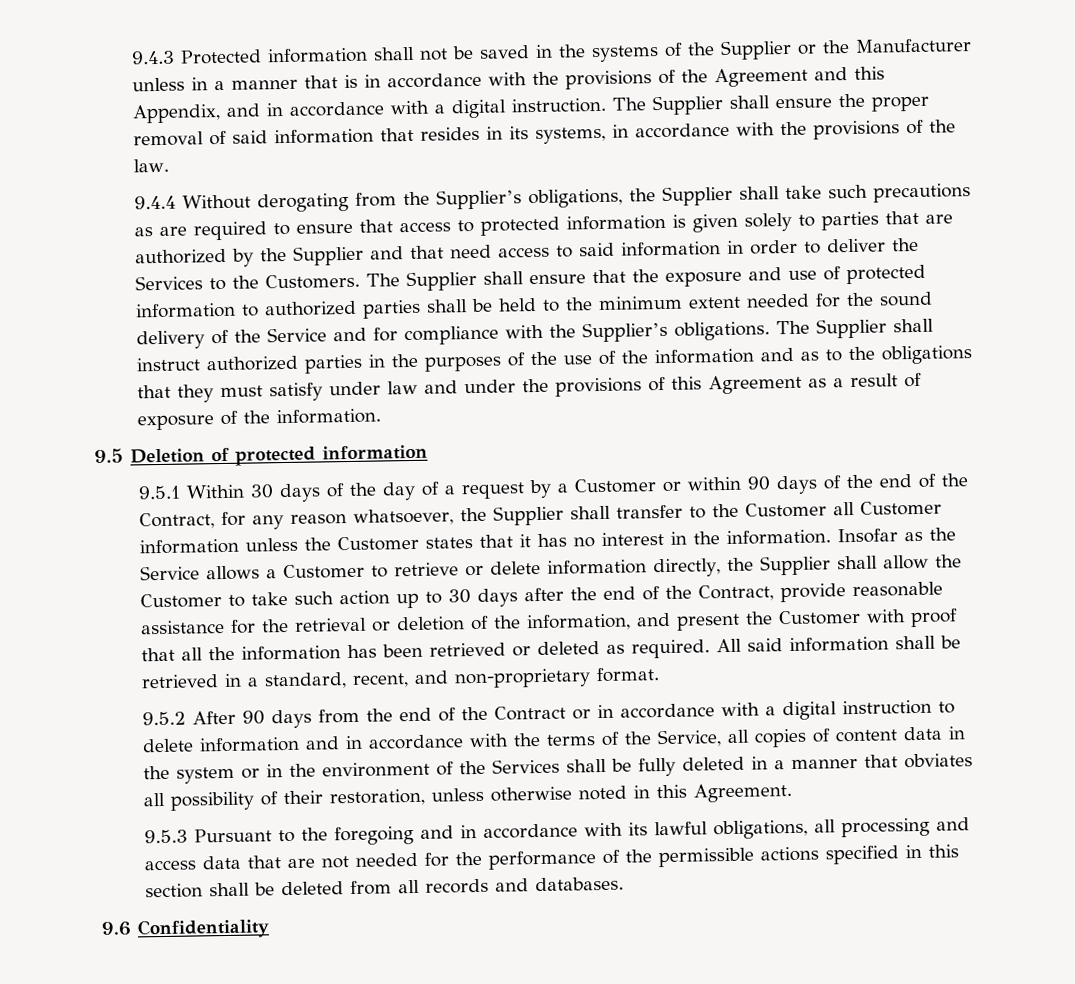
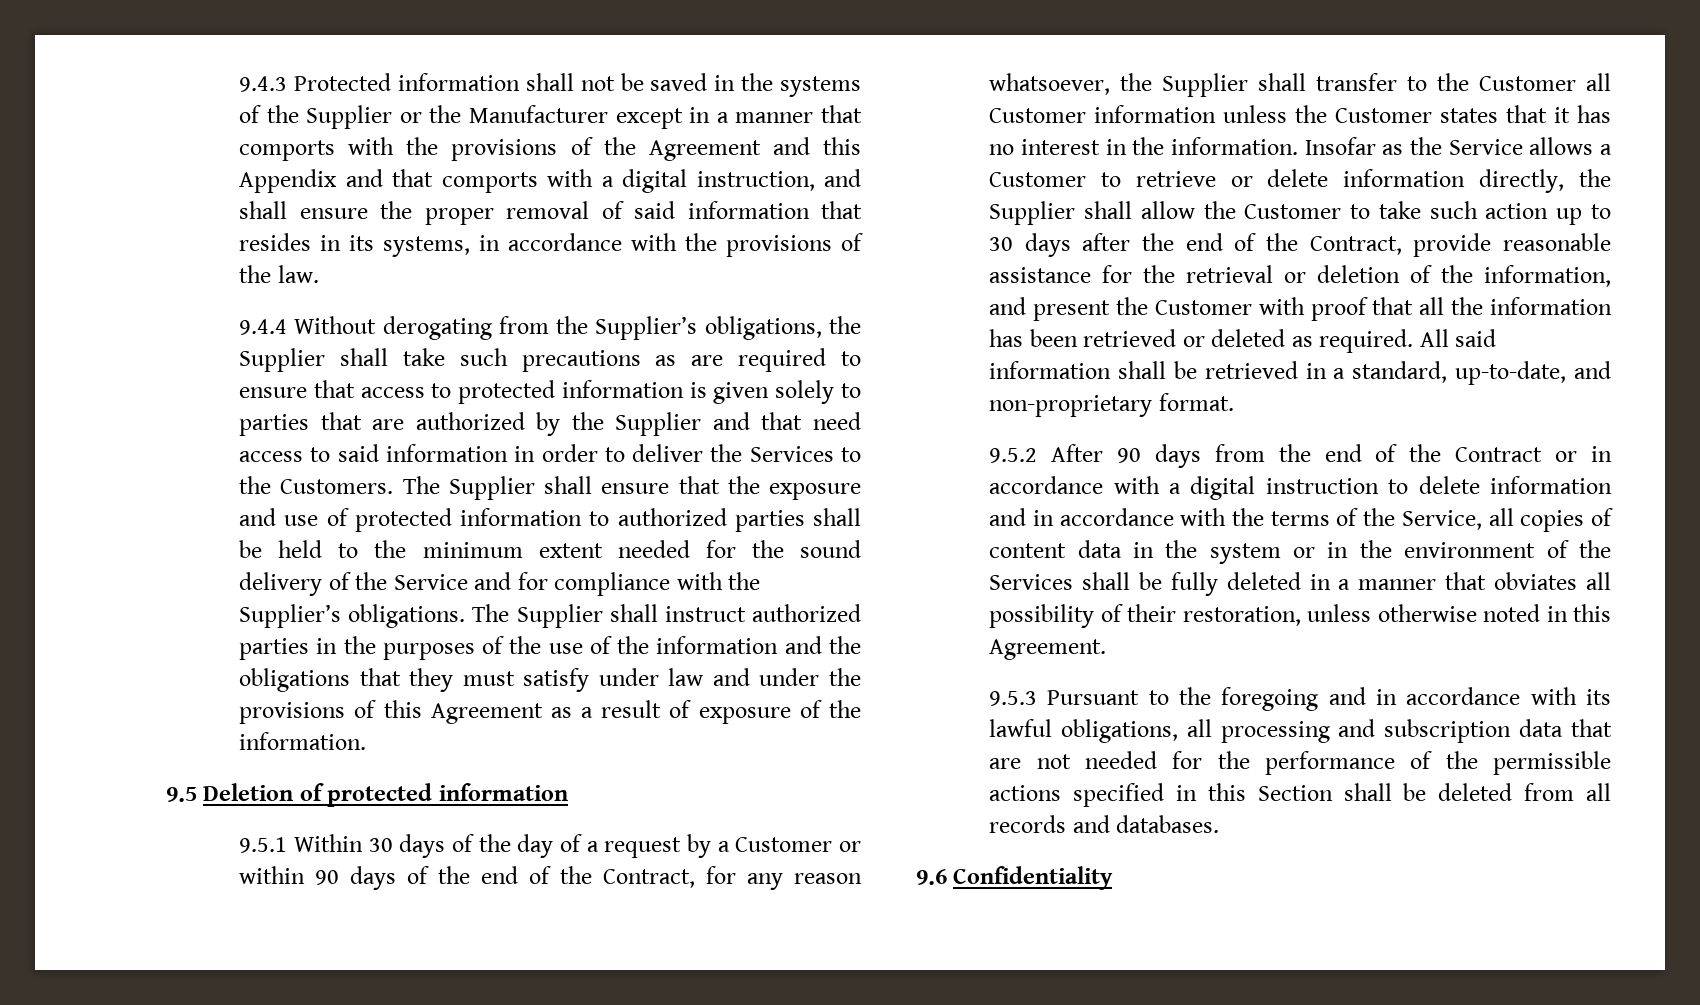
[131,72,482,92] unless in a manner that is in accordance -> [615,105,862,129] [239,140,336,161] except in a manner that comports
[131,95,724,124] Appendix, and in accordance with a digital instruction. The Supplier -> [239,169,861,193] Appendix and that comports with a digital instruction, and
[799,349,842,362] as to -> (822, 645) none
[351,673,409,688] recent, -> [1455,361,1567,385] up-to-date,
[143,859,196,871] access -> [1384,719,1512,743] subscription
[144,883,203,899] section -> [1257,785,1333,801] Section

